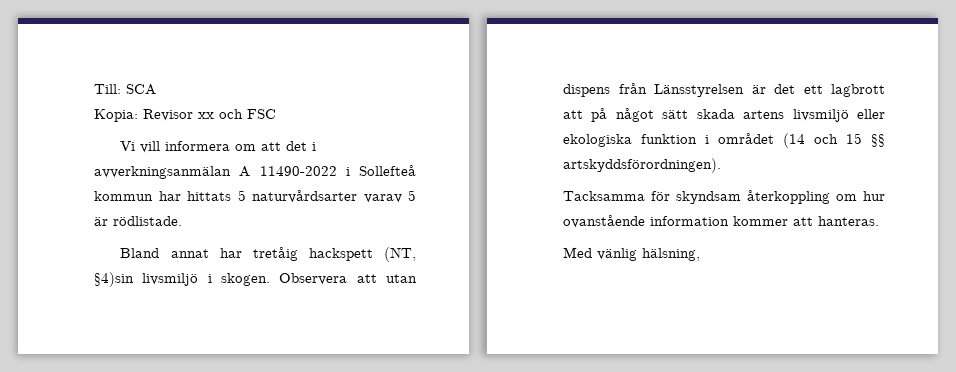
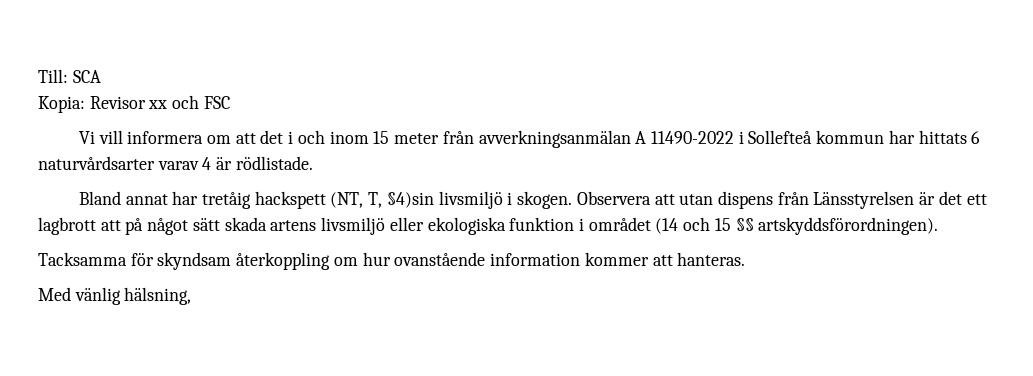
(317, 146) none -> [297,130,474,144] och inom 15 meter från
[237,190,246,201] 5 -> [971,131,981,144] 6
[408,190,416,201] 5 -> [202,157,212,170] 4
(417, 254) none -> [368,192,383,208] T,

